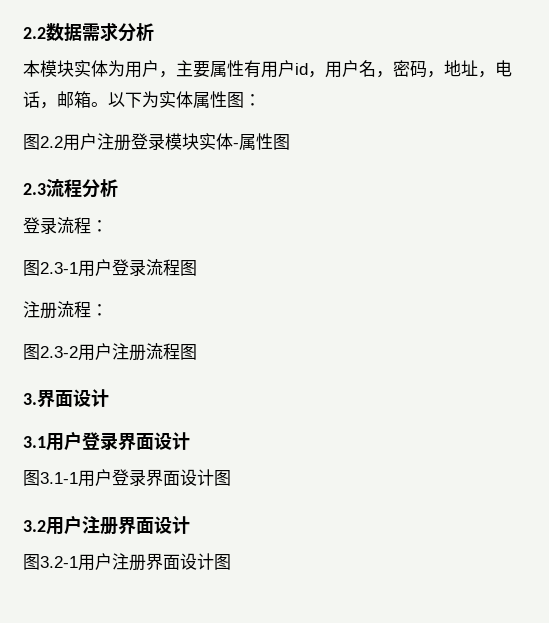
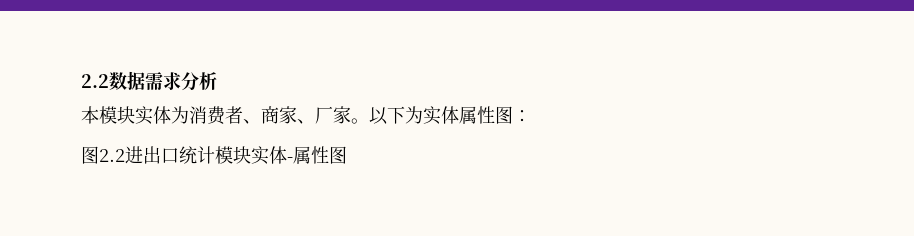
[125,60,512,78] [23,91,91,109] 用户，主要属性有用户id，用户名，密码，地址，电话，邮箱 -> [189,106,351,125] 消费者、商家、厂家
[63,133,165,151] 用户注册登录 -> [125,146,215,164] 进出口统计
[23,179,118,198] [23,217,108,234] [23,259,197,277] [23,301,108,319] [23,343,197,361] [23,389,109,408] [23,431,190,451] [23,469,231,487] [23,515,190,535] [23,553,231,571] // 2.3流程分析 // 登录流程： // 图2.3-1用户登录流程图 // 注册流程： // 图2.3-2用户注册流程图 // 3.界面设计 // 3.1用户登录界面设计 // 图3.1-1用户登录界面设计图 // 3.2用户注册界面设计 // 图3.2-1用户注册界面设计图 -> (347, 155) none

